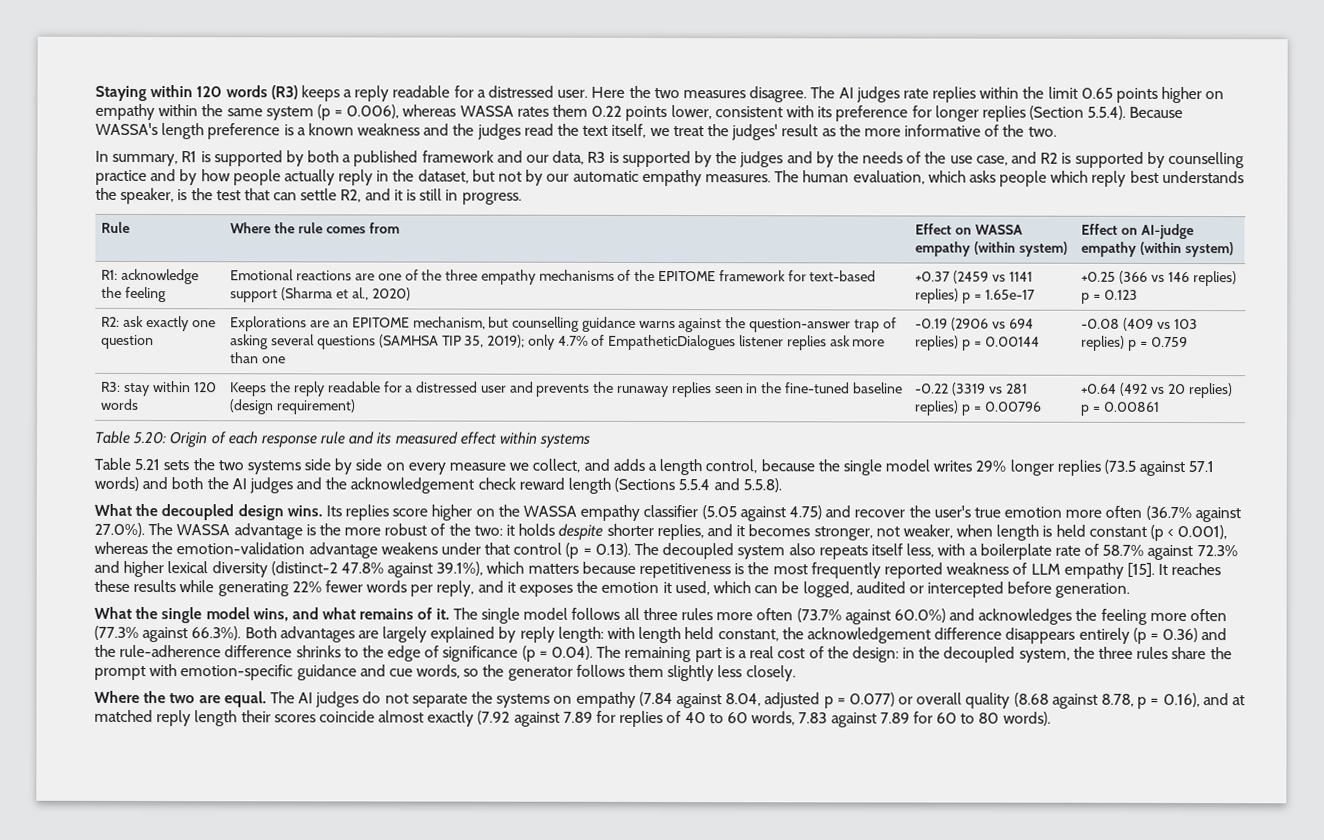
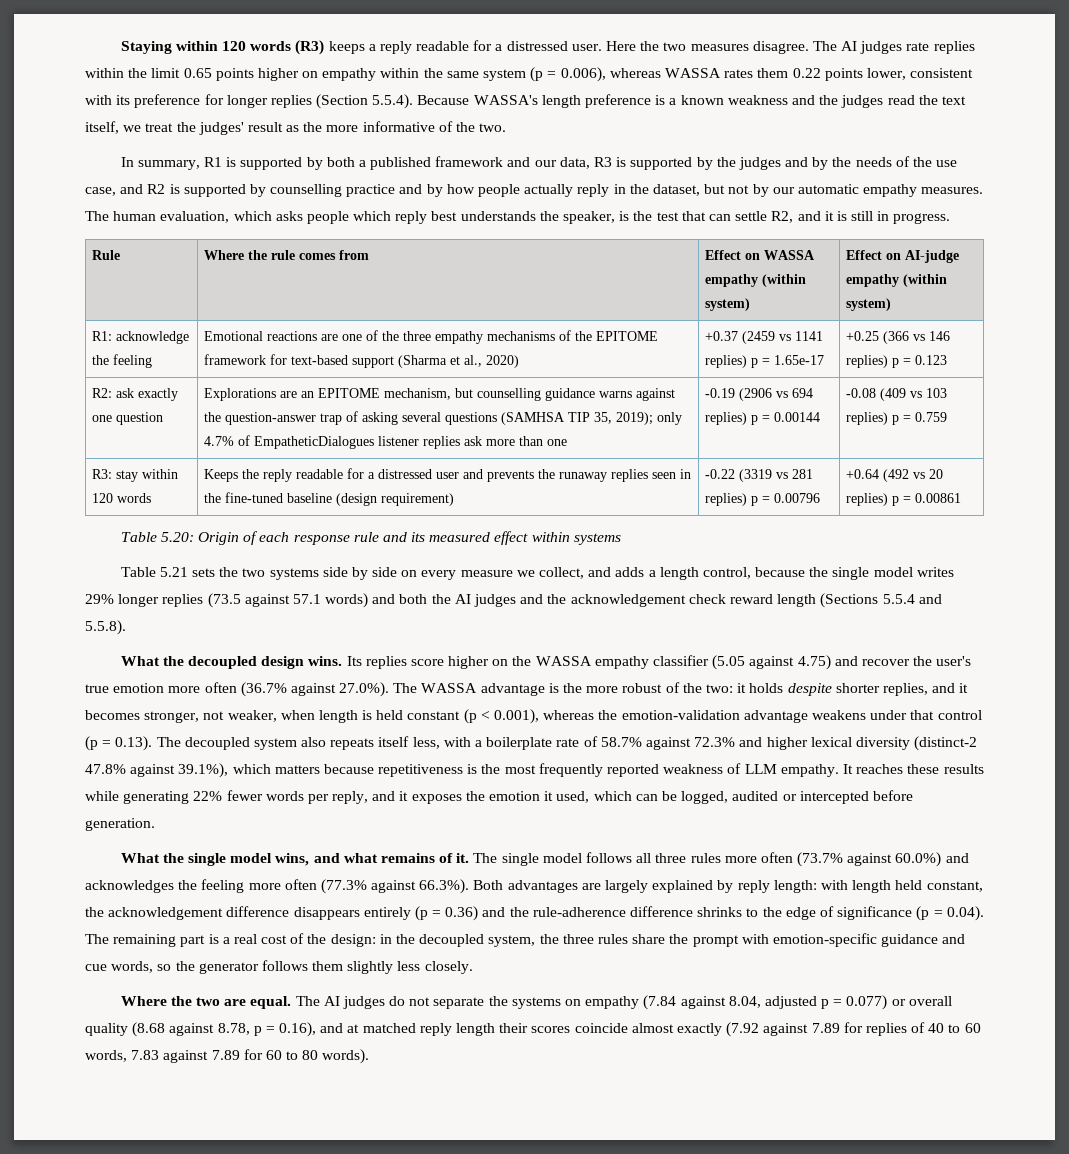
[1063,562,1155,579] empathy [15]. -> [780,764,839,777] empathy.

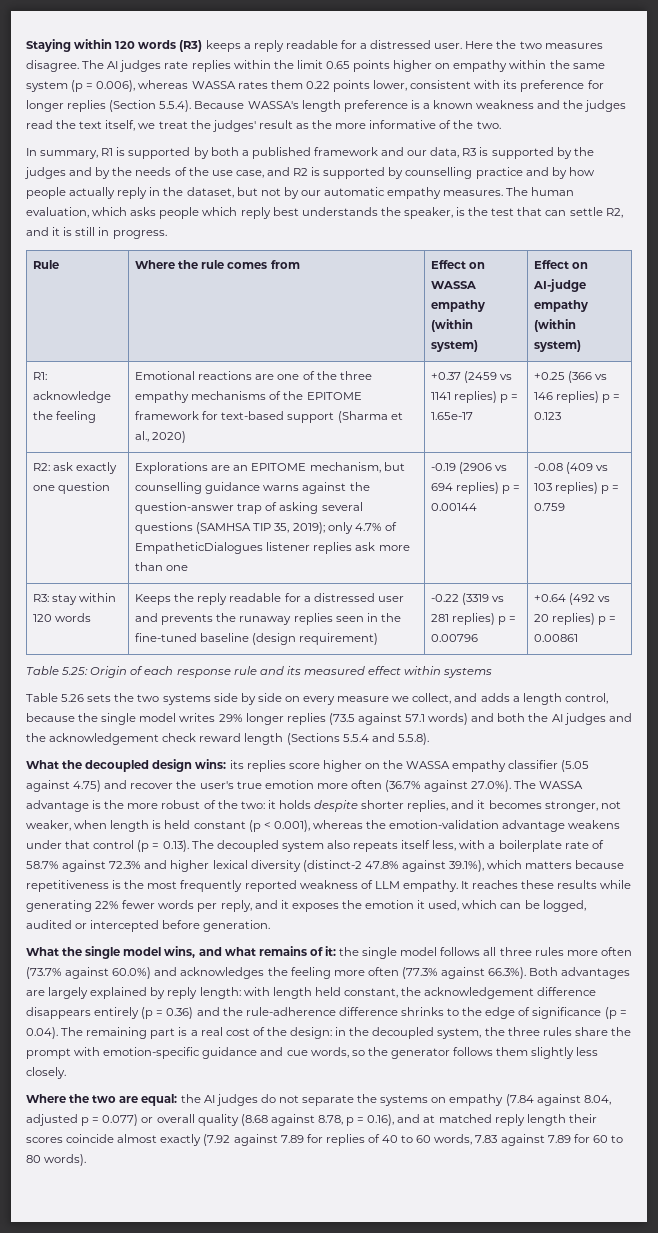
[160,532,194,542] 5.20: -> [61,667,89,675] 5.25:
[159,567,188,577] 5.21 -> [61,694,85,702] 5.26
[308,656,362,666] wins. Its -> [195,759,244,769] wins: its
[456,853,498,863] it. The -> [324,946,360,956] it: the
[250,996,320,1009] equal. The -> [141,1094,201,1106] equal: the

